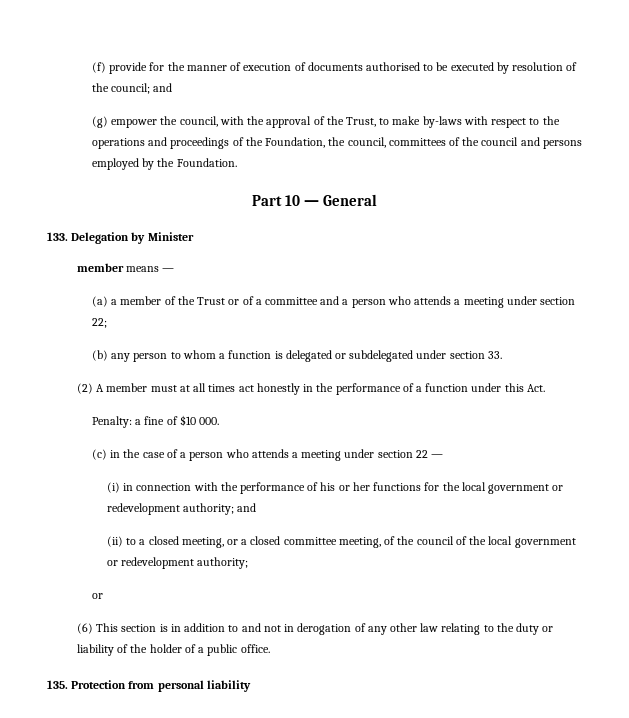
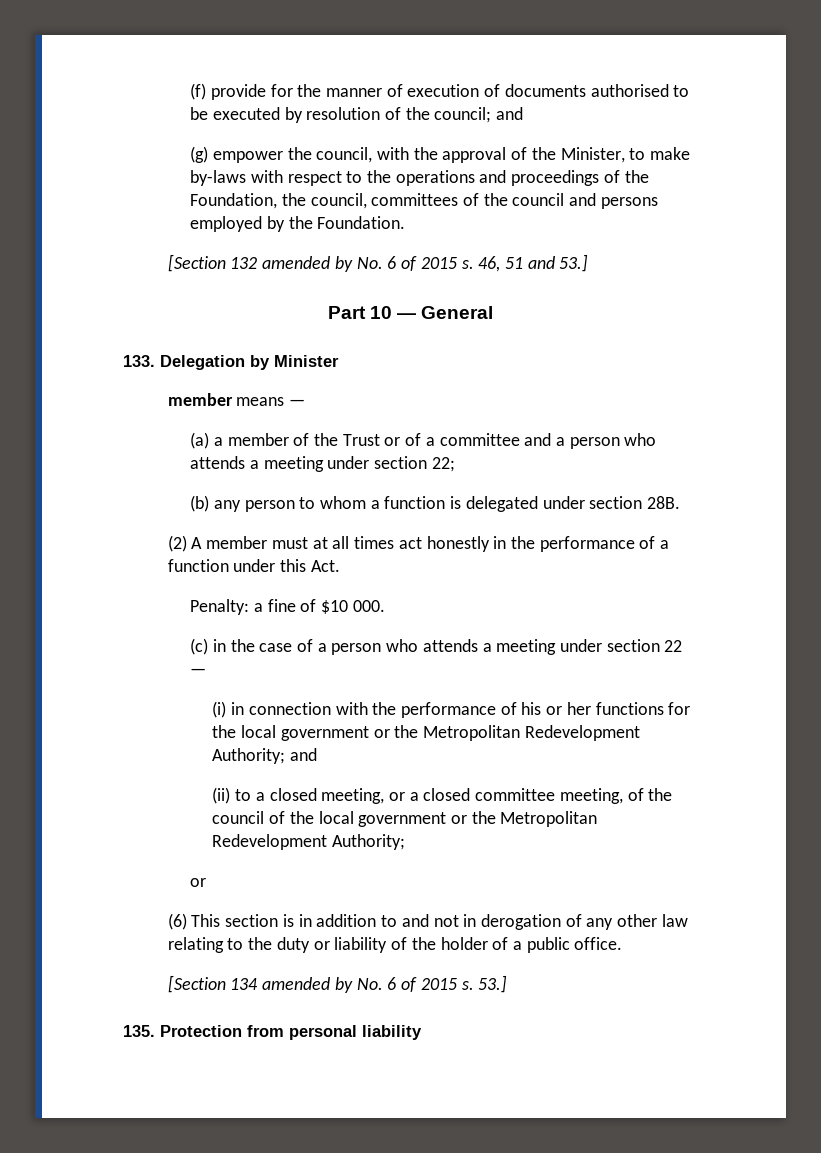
[345,117,376,127] Trust, -> [560,147,625,163] Minister,
(237, 162) none -> [167,254,589,272] // [Section 132 amended by No. 6 of 2015 s. 46, 51 and 53.]
[334,350,502,362] or subdelegated under section 33. -> [542,496,681,509] under section 28B.
[106,503,235,515] redevelopment authority; -> [394,725,640,741] [212,748,286,764] the Metropolitan Redevelopment Authority;
[121,557,249,569] redevelopment authority; -> [471,811,598,827] [212,834,406,850] the Metropolitan Redevelopment Authority;
(270, 648) none -> [167,975,508,993] // [Section 134 amended by No. 6 of 2015 s. 53.]

